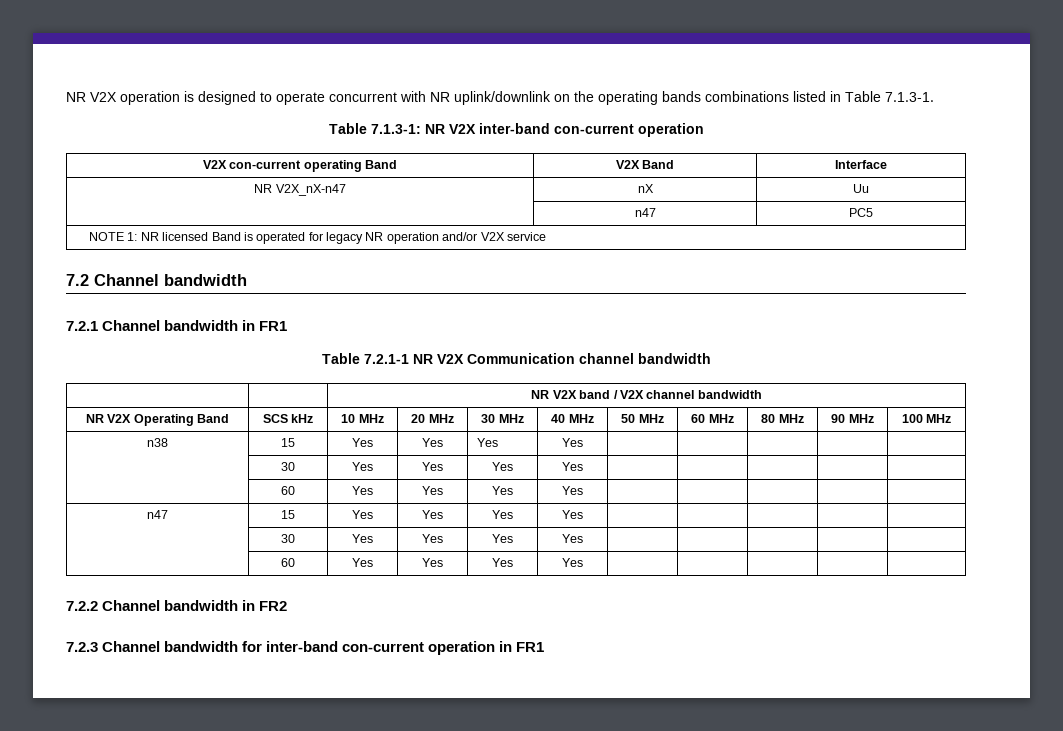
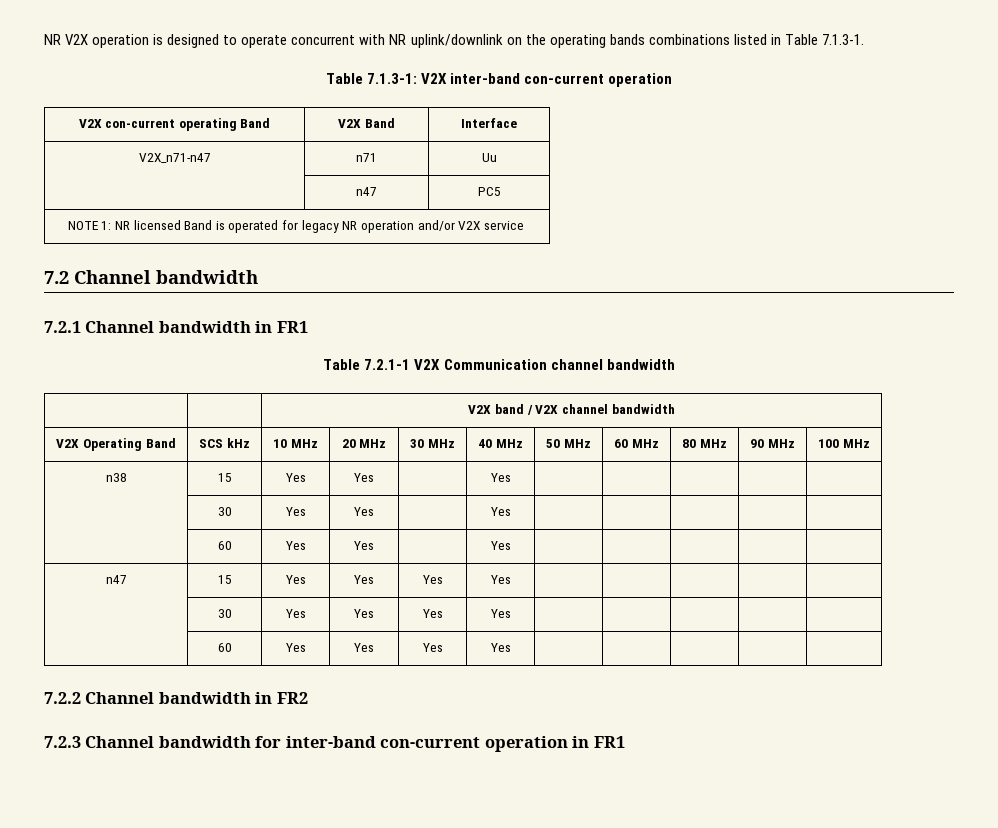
[424,124,445,134] NR -> (417, 78) none
[254,184,346,196] [637,184,654,193] NR V2X_nX-n47 | nX -> [138,153,211,163] [356,153,377,162] V2X_n71-n47 | n71
[412,354,433,364] NR -> (411, 364) none
[531,390,550,399] NR -> (675, 364) none
[85,414,104,423] NR -> (675, 409) none
[476,438,498,447] [562,438,583,447] [281,462,295,471] [352,462,373,471] [422,462,443,471] [492,462,513,471] [562,462,583,471] [281,486,295,495] [352,486,373,495] [422,486,443,495] [492,486,513,495] Yes | Yes | | | | | // | 30 | Yes | Yes | Yes | Yes | | | | | // | 60 | Yes | Yes | Yes -> [490,473,511,482] [217,507,232,516] [285,507,306,516] [354,507,374,516] [490,507,511,516] [217,541,232,550] [285,541,306,550] [354,541,374,550] | Yes | | | | | // | 30 | Yes | Yes | | Yes | | | | | // | 60 | Yes | Yes |

